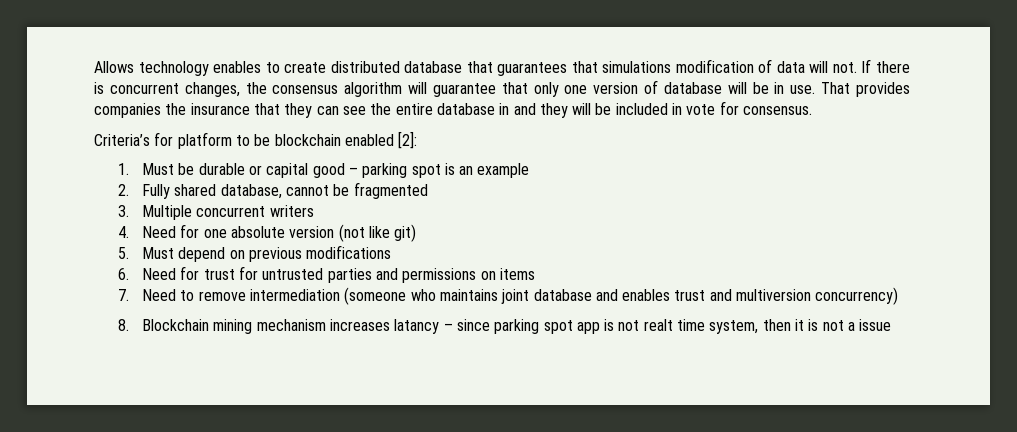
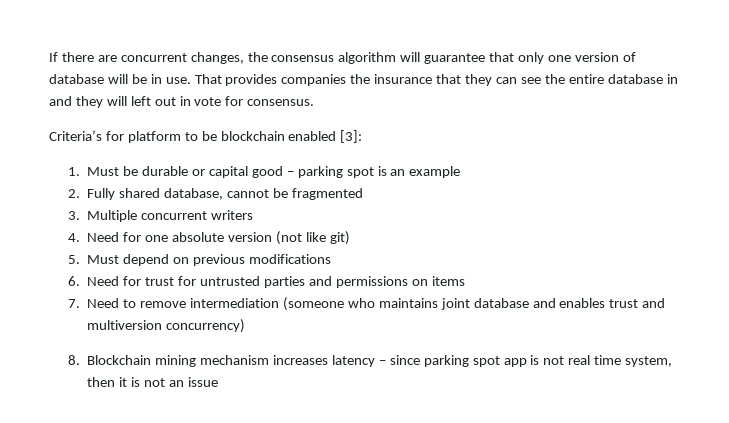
[94,59,857,76] Allows technology enables to create distributed database that guarantees that simulations modification of data will not. -> (49, 57) none
[94,82,104,94] is -> [97,55,117,62] are
[595,103,668,115] be included -> [130,96,176,106] left out
[398,131,418,149] [2]: -> [340,130,363,143] [3]:
[394,319,440,334] latancy -> [331,355,375,367] latency
[643,319,673,331] realt -> [568,355,591,365] real
[848,322,856,331] a -> [168,380,184,387] an

